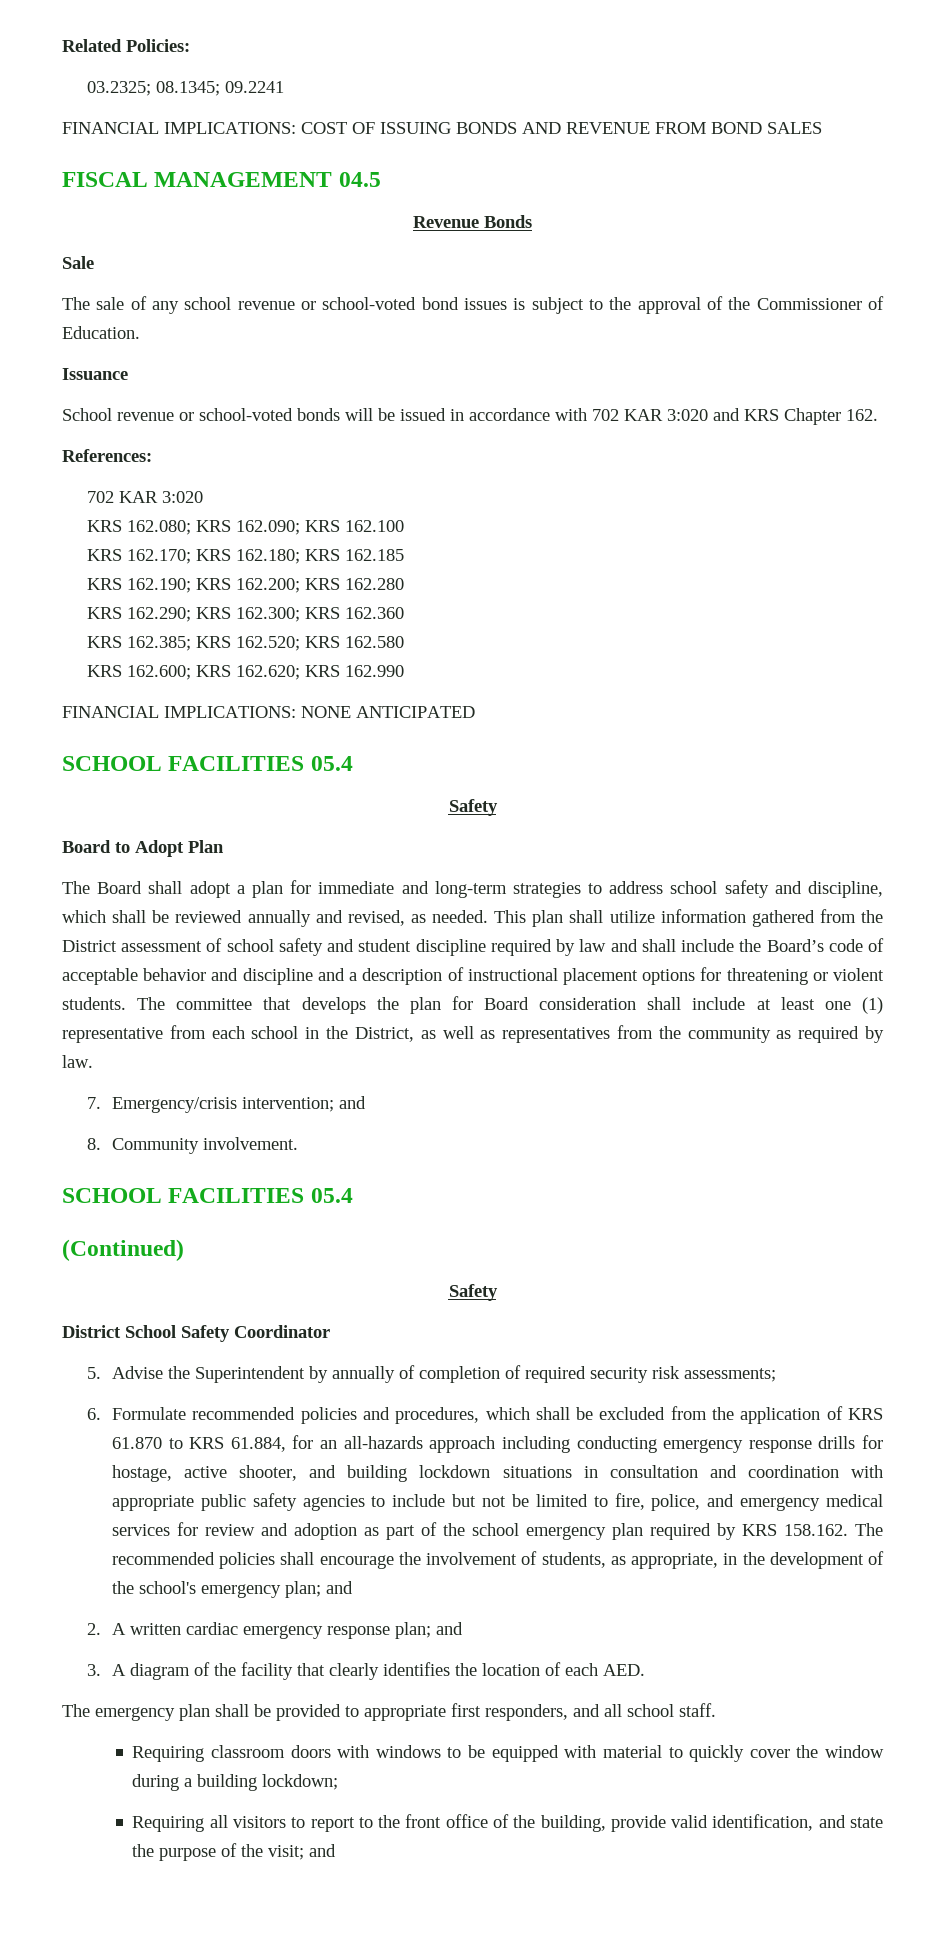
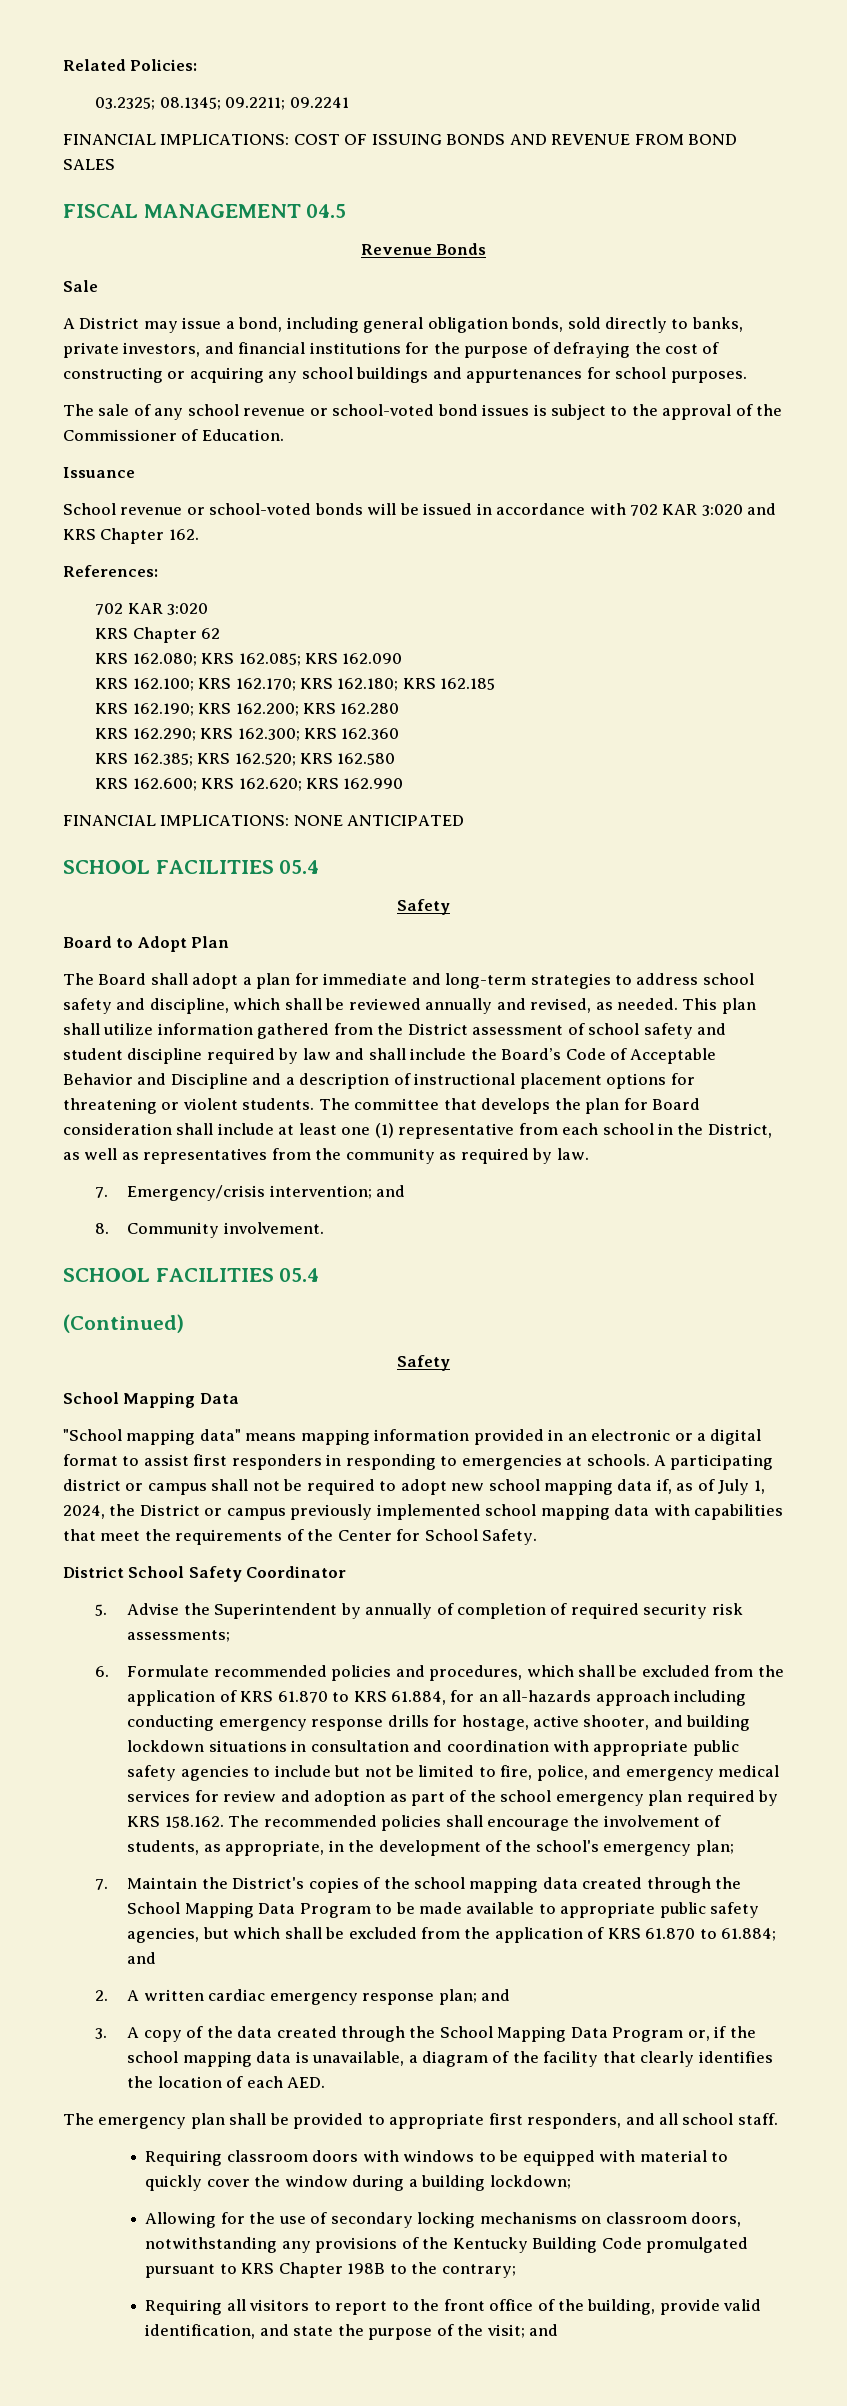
(220, 88) none -> [225,97,286,110] 09.2211;
(94, 262) none -> [63,317,743,333] [63,342,720,358] [63,367,747,383] // A District may issue a bond, including general obligation bonds, sold directly to banks, private investors, and financial institutions for the purpose of defraying the cost of constructing or acquiring any school buildings and appurtenances for school purposes.
(203, 497) none -> [95,627,221,643] // KRS Chapter 62
[235,520,404,535] [86,549,122,561] 162.090; KRS 162.100 // KRS -> [238,653,403,666] [95,678,232,691] 162.085; KRS 162.090 // KRS 162.100; KRS
[828,938,885,952] [62,968,313,985] code of acceptable behavior and discipline -> [565,1048,717,1064] [63,1073,248,1089] Code of Acceptable Behavior and Discipline
(498, 1292) none -> [63,1392,239,1408] [63,1429,762,1445] [63,1454,774,1470] [63,1479,765,1495] [63,1504,784,1520] [63,1529,538,1545] // School Mapping Data // "School mapping data" means mapping information provided in an electronic or a digital format to assist first responders in responding to emergencies at schools. A participating district or campus shall not be required to adopt new school mapping data if, as of July 1, 2024, the District or campus previously implemented school mapping data with capabilities that meet the requirements of the Center for School Safety.
(321, 1589) none -> [95,1877,742,1893] [127,1902,760,1918] [127,1927,777,1943] // 7. Maintain the District's copies of the school mapping data created through the School Mapping Data Program to be made available to appropriate public safety agencies, but which shall be excluded from the application of KRS 61.870 to 61.884;
(126, 1670) none -> [143,2026,756,2042] [127,2051,418,2067] copy of the data created through the School Mapping Data Program or, if the school mapping data is unavailable, a
(339, 1782) none -> [145,2212,742,2228] [145,2237,749,2253] [145,2262,516,2278] // Allowing for the use of secondary locking mechanisms on classroom doors, notwithstanding any provisions of the Kentucky Building Code promulgated pursuant to KRS Chapter 198B to the contrary;

